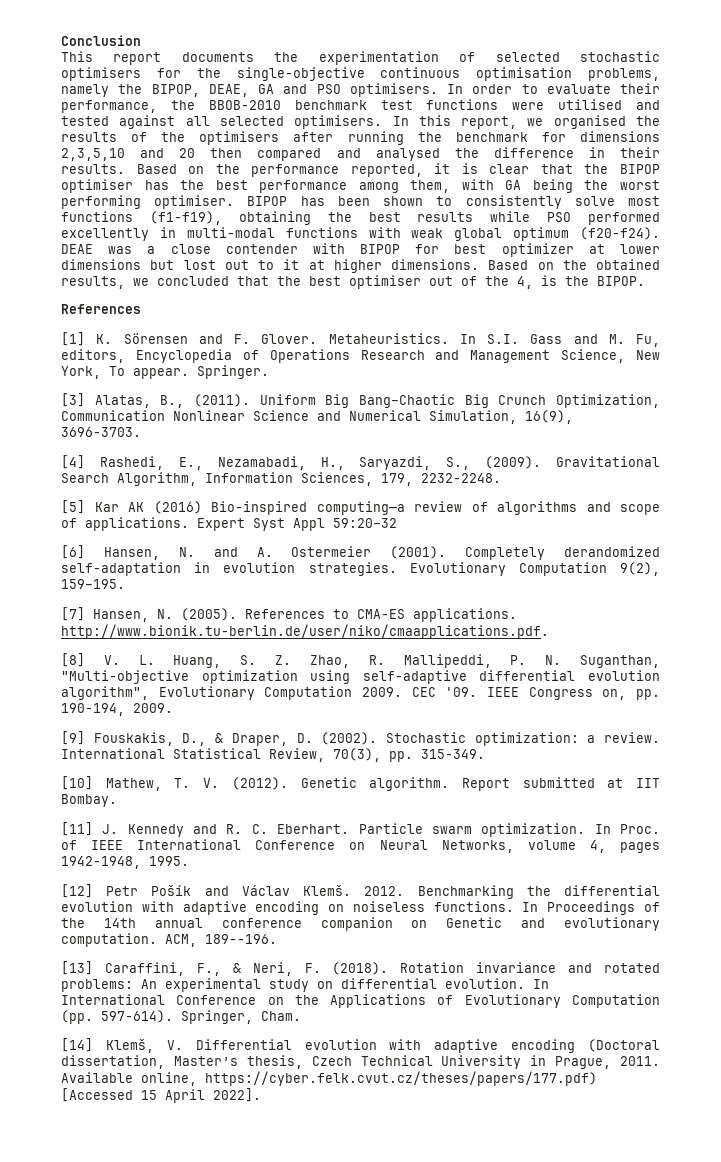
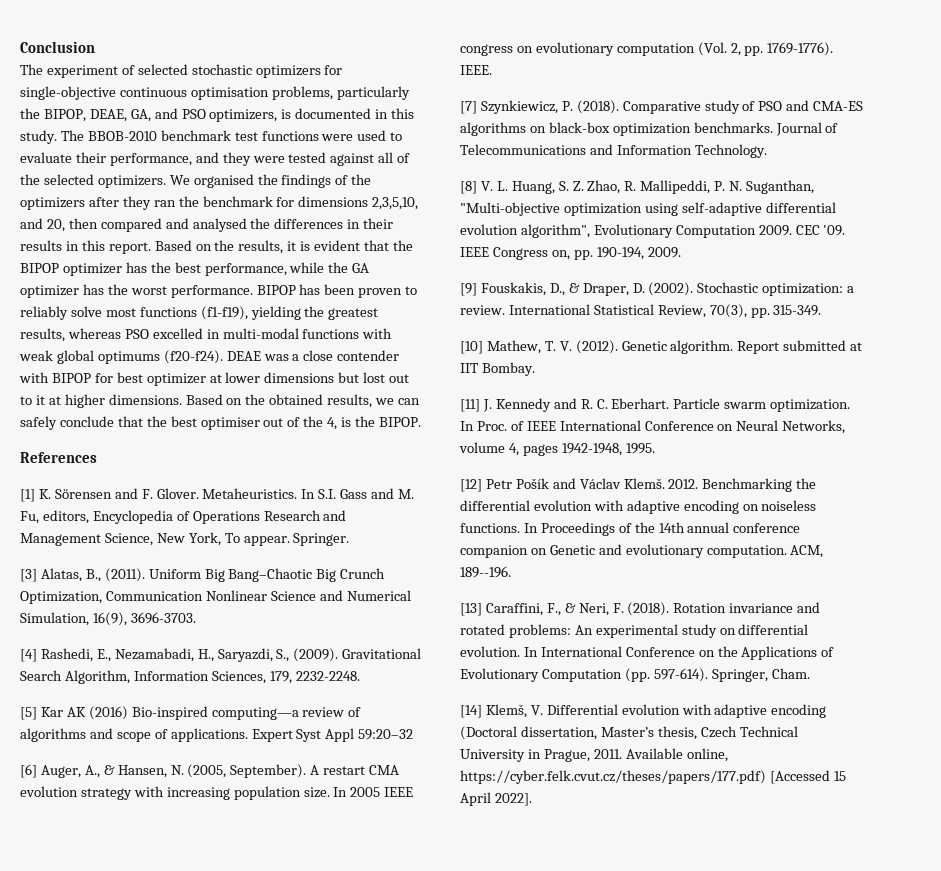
[61,51,660,65] [61,67,221,81] This report documents the experimentation of selected stochastic optimisers for the -> [20,64,343,78] The experiment of selected stochastic optimizers for
[61,84,109,97] namely -> [336,86,410,100] particularly
[258,84,274,94] GA -> [130,109,151,122] GA,
[349,83,660,97] [61,100,195,113] optimisers. In order to evaluate their performance, the -> [209,108,415,122] [20,130,84,144] optimizers, is documented in this study. The
[558,99,660,110] [61,115,544,129] utilised and tested against all selected optimisers. In this report, we -> [357,130,403,141] [20,152,411,166] [20,174,190,188] used to evaluate their performance, and they were tested against all of the selected optimizers. We
[61,131,404,145] results of the optimisers after running -> [281,174,372,188] [20,196,176,210] findings of the optimizers after they ran
[61,148,196,161] 2,3,5,10 and 20 -> [372,197,419,210] [20,218,65,232] 2,3,5,10, and 20,
[493,147,574,158] difference -> [274,218,344,229] differences
[61,164,423,177] results. Based on the performance reported, -> [20,240,284,254] results in this report. Based on the results,
[489,164,530,174] clear -> [314,240,361,251] evident
[61,179,133,193] optimiser -> [62,263,122,276] optimizer
[259,179,660,193] [61,195,660,209] [61,211,660,225] [61,228,149,241] performance among them, with GA being the worst performing optimiser. BIPOP has been shown to consistently solve most functions (f1-f19), obtaining the best results while PSO performed excellently -> [204,262,370,276] [20,284,418,298] [20,306,379,320] [20,328,203,342] performance, while the GA optimizer has the worst performance. BIPOP has been proven to reliably solve most functions (f1-f19), yielding the greatest results, whereas PSO excelled
[513,227,570,241] optimum -> [97,351,160,364] optimums
[157,276,229,286] concluded -> [398,398,421,405] [20,416,114,430] can safely conclude
[103,546,660,560] [61,562,660,576] [61,579,125,589] [61,607,517,622] [61,624,549,639] Hansen, N. and A. Ostermeier (2001). Completely derandomized self-adaptation in evolution strategies. Evolutionary Computation 9(2), 159–195. // [7] Hansen, N. (2005). References to CMA-ES applications. http://www.bionik.tu-berlin.de/user/niko/cmaapplications.pdf. -> [40,764,400,778] [20,786,414,800] [460,42,834,56] [460,65,492,75] [460,100,864,114] [460,122,839,136] [460,144,767,158] Auger, A., & Hansen, N. (2005, September). A restart CMA evolution strategy with increasing population size. In 2005 IEEE congress on evolutionary computation (Vol. 2, pp. 1769-1776). IEEE. // [7] Szynkiewicz, P. (2018). Comparative study of PSO and CMA-ES algorithms on black-box optimization benchmarks. Journal of Telecommunications and Information Technology.

